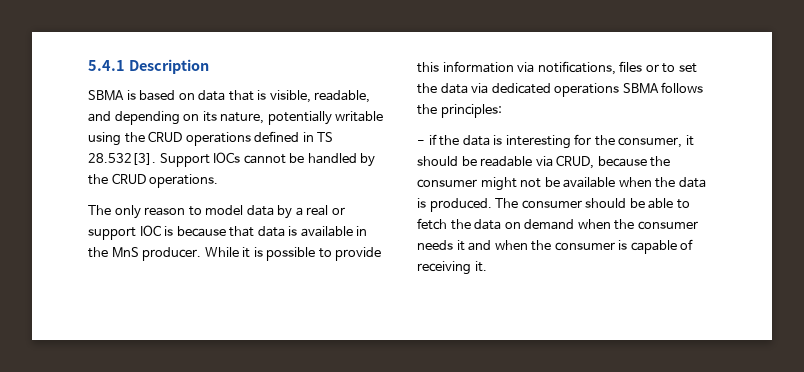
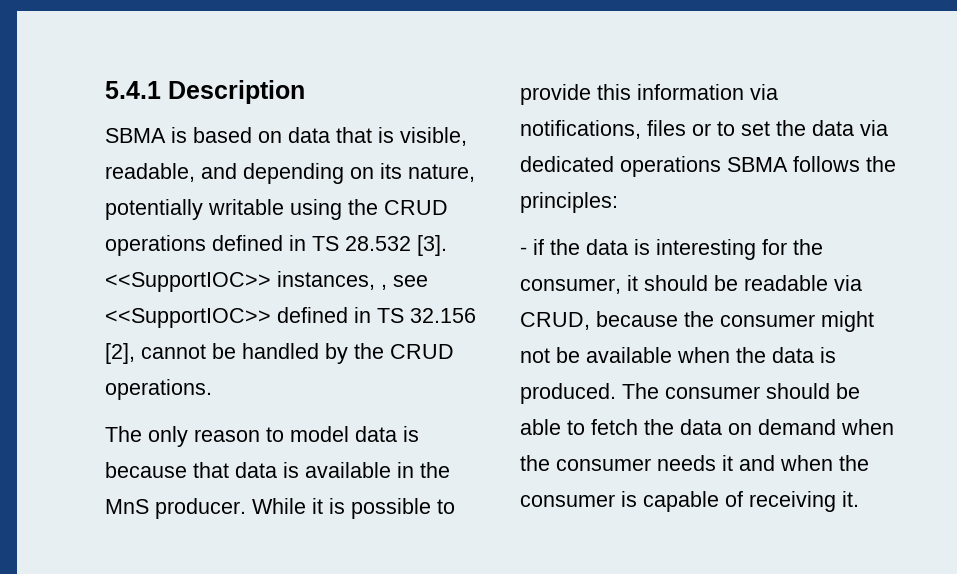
[88,152,241,167] 28.532[3]. Support IOCs -> [345,235,447,256] [105,271,428,292] [105,307,476,328] [105,343,135,364] 28.532 [3]. <<SupportIOC>> instances, , see <<SupportIOC>> defined in TS 32.156 [2],
[277,205,345,219] [88,225,161,240] by a real or support IOC -> (397, 434) none

